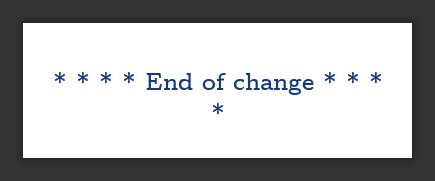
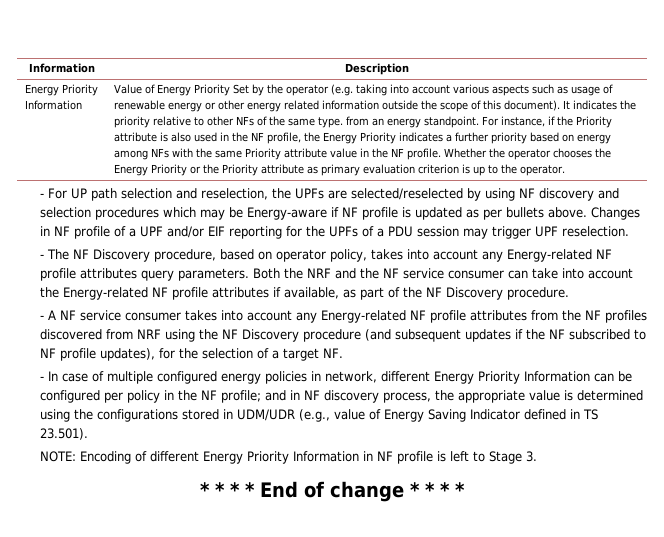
(52, 81) none -> [28,63,95,73] [344,63,409,75] [24,84,98,96] [24,100,82,110] [113,84,613,96] [113,100,636,112] [113,116,612,128] [113,132,611,144] [113,148,611,160] [113,164,565,176] [39,188,619,201] [39,207,640,220] [39,226,629,239] [39,249,612,262] [39,268,633,281] [39,287,569,300] [39,310,647,323] [39,329,646,342] [39,348,343,361] [39,371,632,384] [39,390,643,403] [39,409,598,422] [39,428,88,440] [39,451,537,464] Information | Description // Energy Priority Information | Value of Energy Priority Set by the operator (e.g. taking into account various aspects such as usage of renewable energy or other energy related information outside the scope of this document). It indicates the priority relative to other NFs of the same type. from an energy standpoint. For instance, if the Priority attribute is also used in the NF profile, the Energy Priority indicates a further priority based on energy among NFs with the same Priority attribute value in the NF profile. Whether the operator chooses the Energy Priority or the Priority attribute as primary evaluation criterion is up to the operator. // - For UP path selection and reselection, the UPFs are selected/reselected by using NF discovery and selection procedures which may be Energy-aware if NF profile is updated as per bullets above. Changes in NF profile of a UPF and/or EIF reporting for the UPFs of a PDU session may trigger UPF reselection. // - The NF Discovery procedure, based on operator policy, takes into account any Energy-related NF profile attributes query parameters. Both the NRF and the NF service consumer can take into account the Energy-related NF profile attributes if available, as part of the NF Discovery procedure. // - A NF service consumer takes into account any Energy-related NF profile attributes from the NF profiles discovered from NRF using the NF Discovery procedure (and subsequent updates if the NF subscribed to NF profile updates), for the selection of a target NF. // - In case of multiple configured energy policies in network, different Energy Priority Information can be configured per policy in the NF profile; and in NF discovery process, the appropriate value is determined using the configurations stored in UDM/UDR (e.g., value of Energy Saving Indicator defined in TS 23.501). // NOTE: Encoding of different Energy Priority Information in NF profile is left to Stage 3. //

